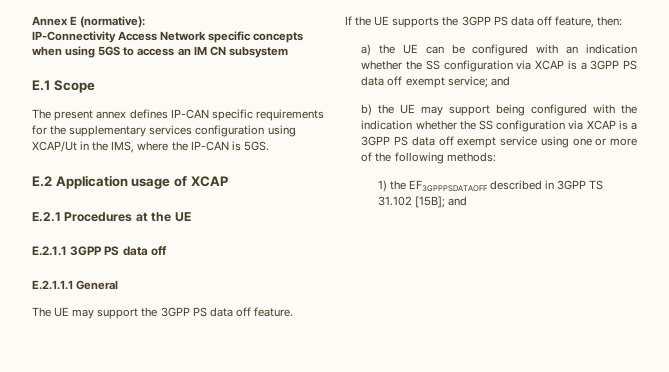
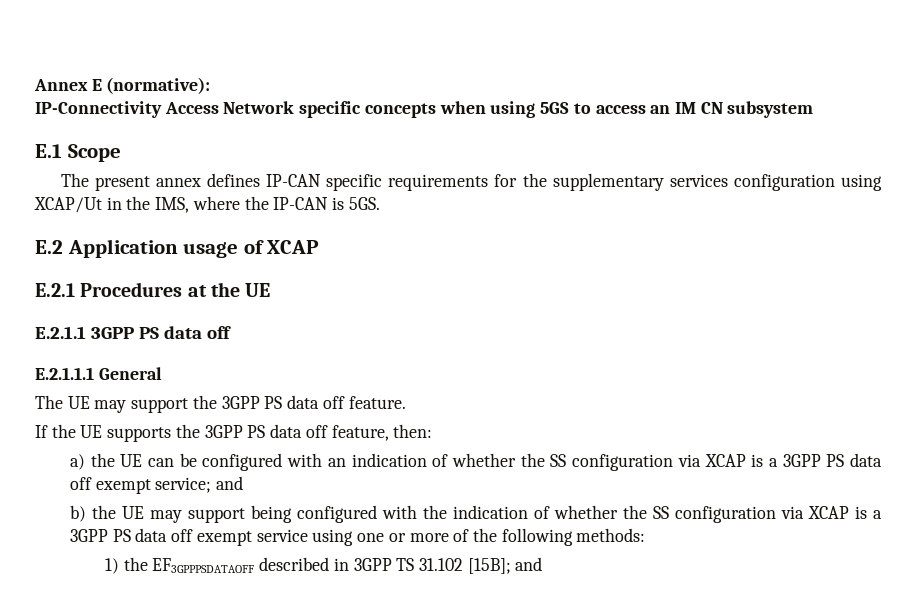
(637, 49) none -> [432,454,449,467] of
(413, 125) none -> [533,506,550,519] of

